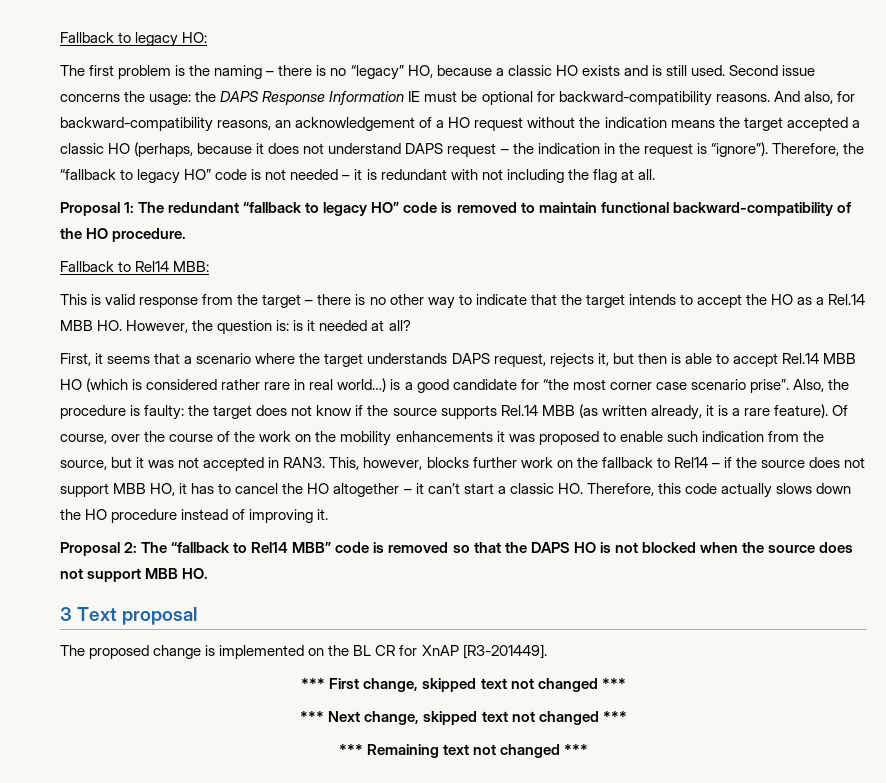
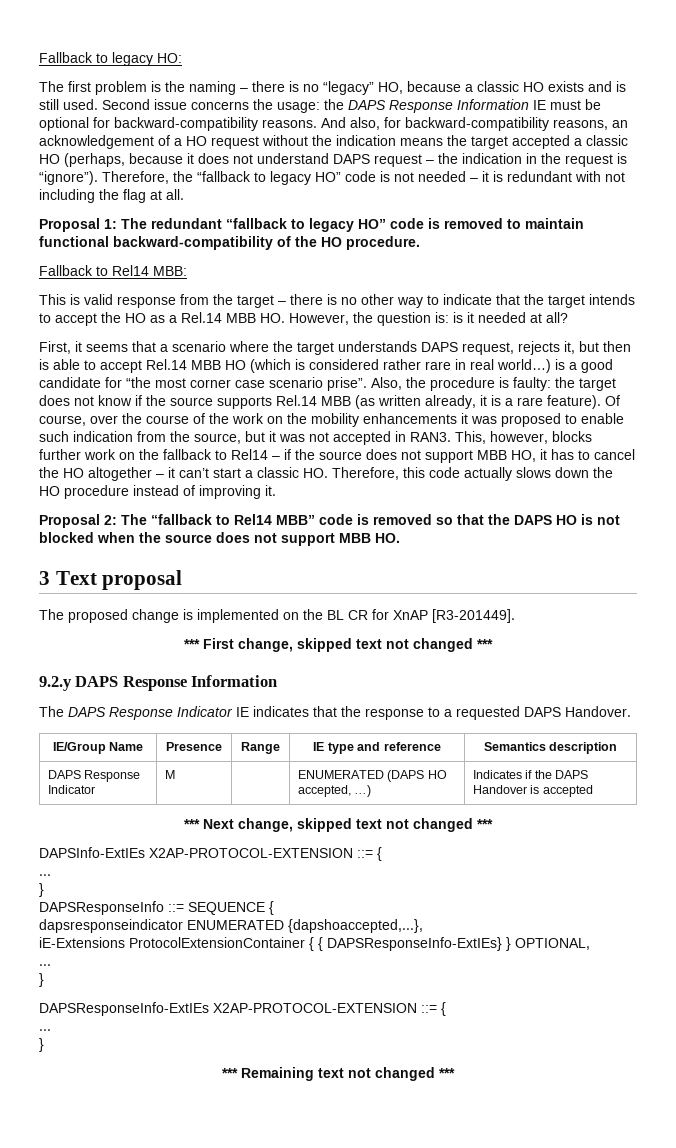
(626, 683) none -> [39,675,278,691] [39,706,631,720] [52,742,144,754] [166,742,222,751] [241,742,280,754] [313,742,441,754] [483,742,618,754] [48,770,141,782] [48,785,96,794] [165,770,176,779] [298,770,447,782] [298,785,372,797] [473,770,589,779] [473,785,593,797] // 9.2.y DAPS Response Information // The DAPS Response Indicator IE indicates that the response to a requested DAPS Handover. // IE/Group Name | Presence | Range | IE type and reference | Semantics description // DAPS Response Indicator | M | | ENUMERATED (DAPS HO accepted, …) | Indicates if the DAPS Handover is accepted
(627, 716) none -> [39,847,382,861] [39,874,51,876] [39,883,44,897] [39,901,274,915] [39,919,423,933] [39,937,590,951] [39,964,51,966] [39,973,44,987] [39,1002,446,1016] [39,1029,51,1031] [39,1038,44,1052] // DAPSInfo-ExtIEs X2AP-PROTOCOL-EXTENSION ::= { // ... // } // DAPSResponseInfo ::= SEQUENCE { // dapsresponseindicator ENUMERATED {dapshoaccepted,...}, // iE-Extensions ProtocolExtensionContainer { { DAPSResponseInfo-ExtIEs} } OPTIONAL, // ... // } // DAPSResponseInfo-ExtIEs X2AP-PROTOCOL-EXTENSION ::= { // ... // }

